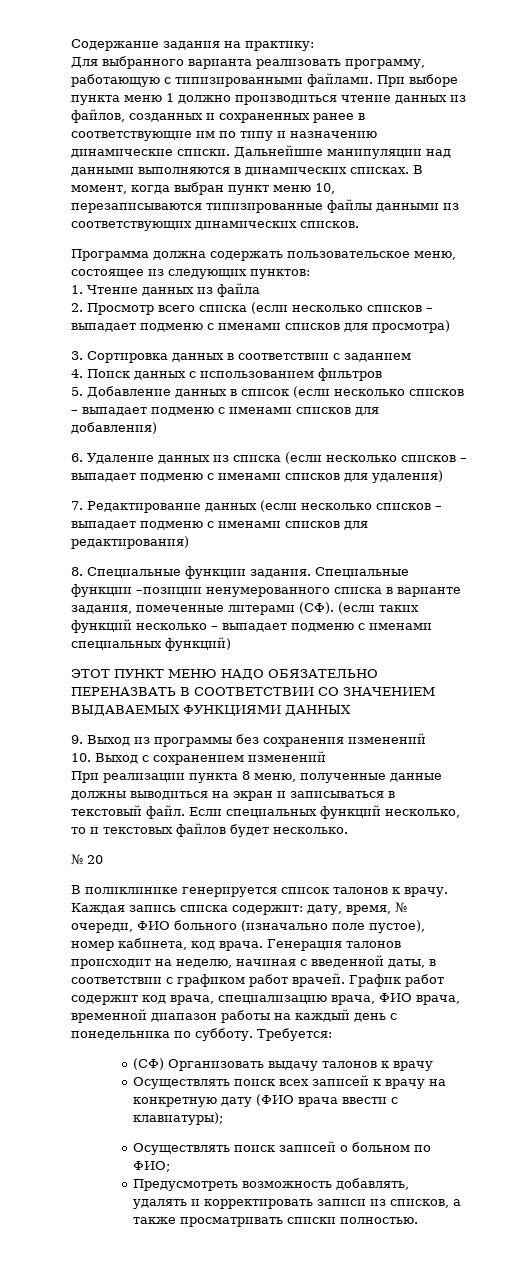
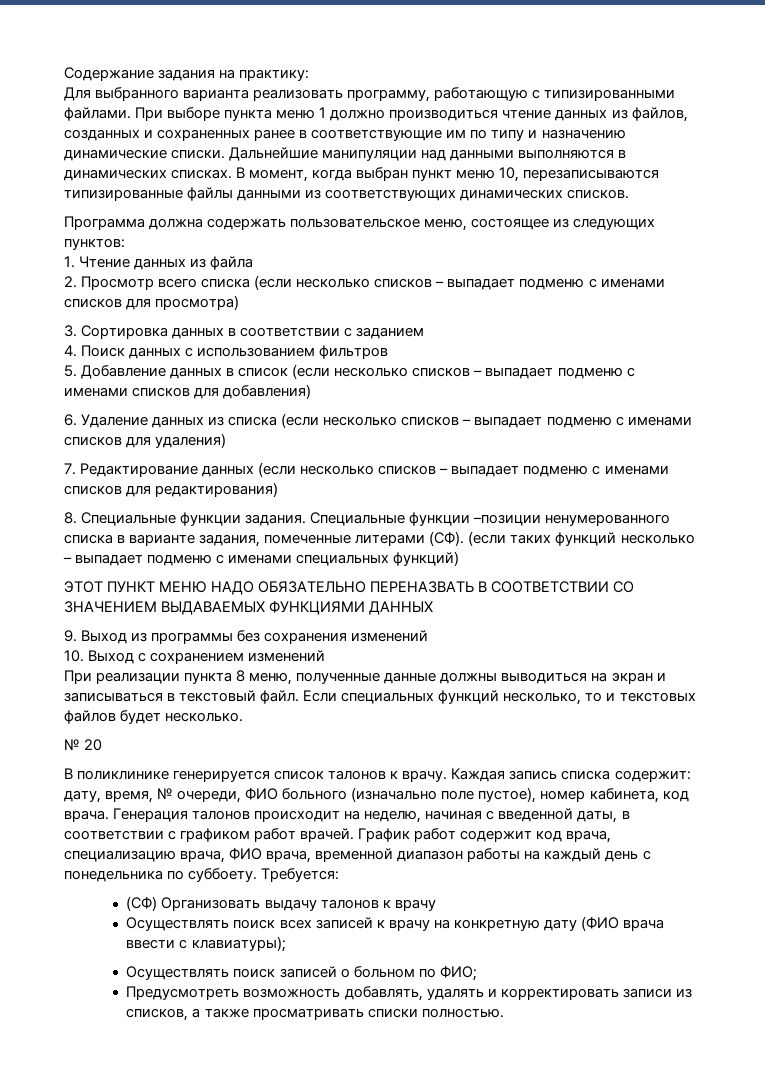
[195,1028,253,1041] субботу. -> [188,868,258,882] суббоeту.

